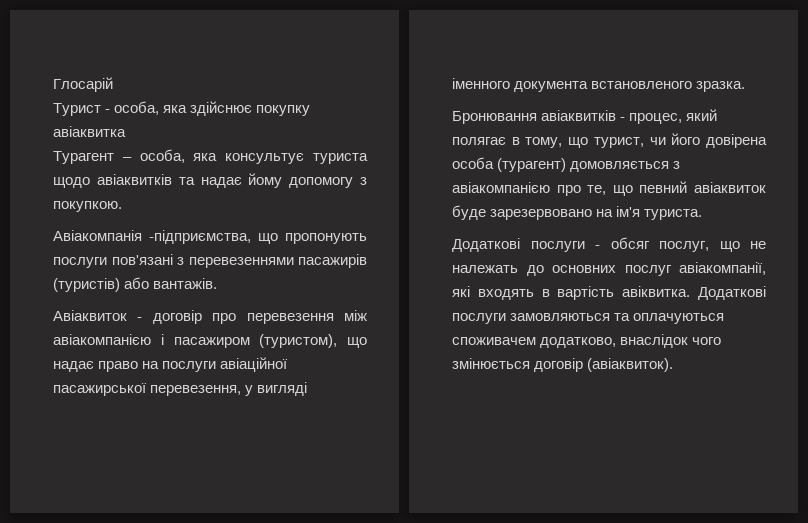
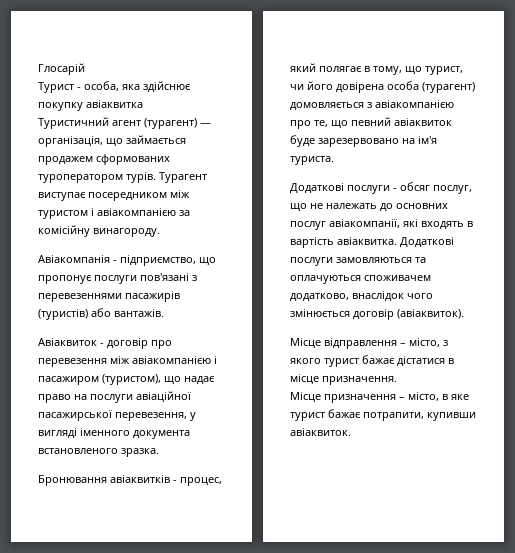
[53,149,368,164] [53,173,367,188] [53,201,122,212] [53,230,367,244] Турагент – особа, яка консультує туриста щодо авіаквитків та надає йому допомогу з покупкою. // Авіакомпанія -підприємства, що пропонують -> [38,117,211,129] [38,135,186,147] [38,154,170,165] [38,172,207,183] [38,190,190,201] [38,208,190,219] [38,225,160,237] [38,255,216,266] [38,275,92,284] Туристичний агент (турагент) — організація, що займається продажем сформованих туроператором турів. Турагент виступає посередником між туристом і авіакомпанією за комісійну винагороду. // Авіакомпанія - підприємство, що пропонує
[622,286,691,297] авіквитка. -> [337,237,397,245] авіаквитка.
(674, 365) none -> [290,338,448,349] [290,355,454,367] [290,374,397,385] [290,392,469,403] [290,409,476,421] [290,428,351,436] // Місце відправлення – місто, з якого турист бажає дістатися в місце призначення. // Місце призначення – місто, в яке турист бажає потрапити, купивши авіаквиток.

